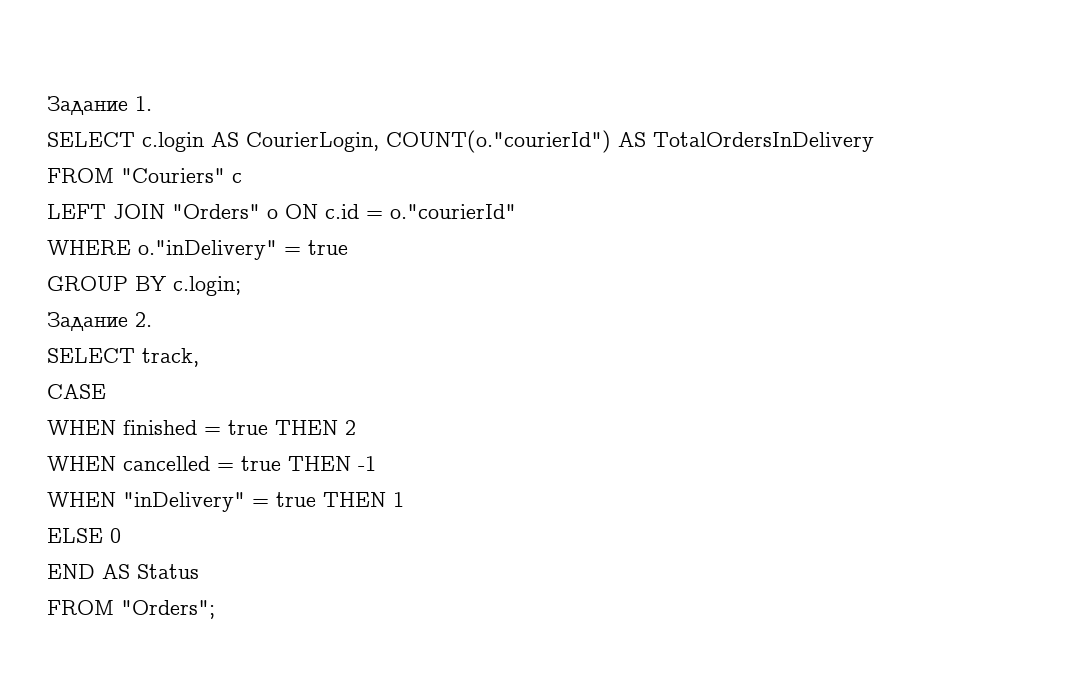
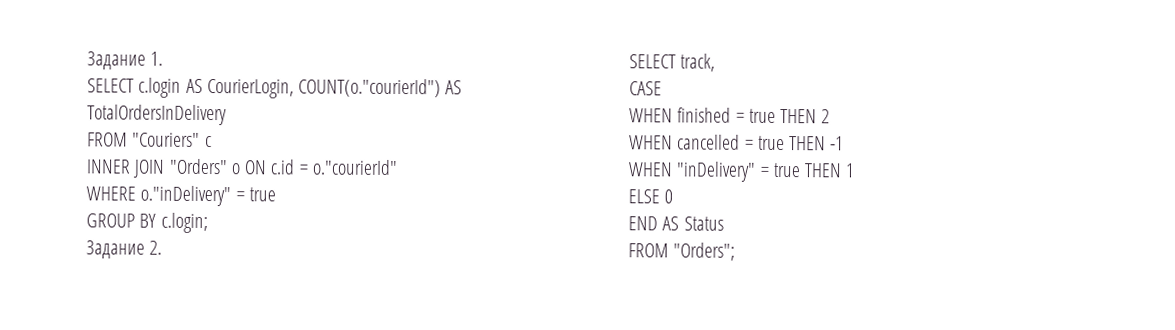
[47,204,106,219] LEFT -> [86,159,131,174] INNER

